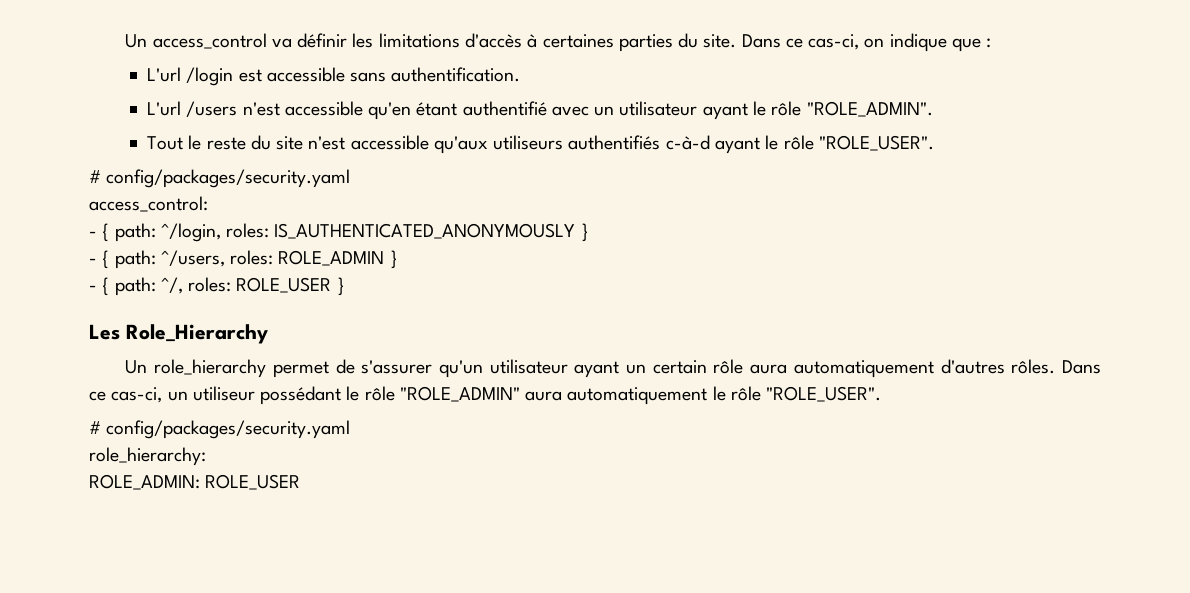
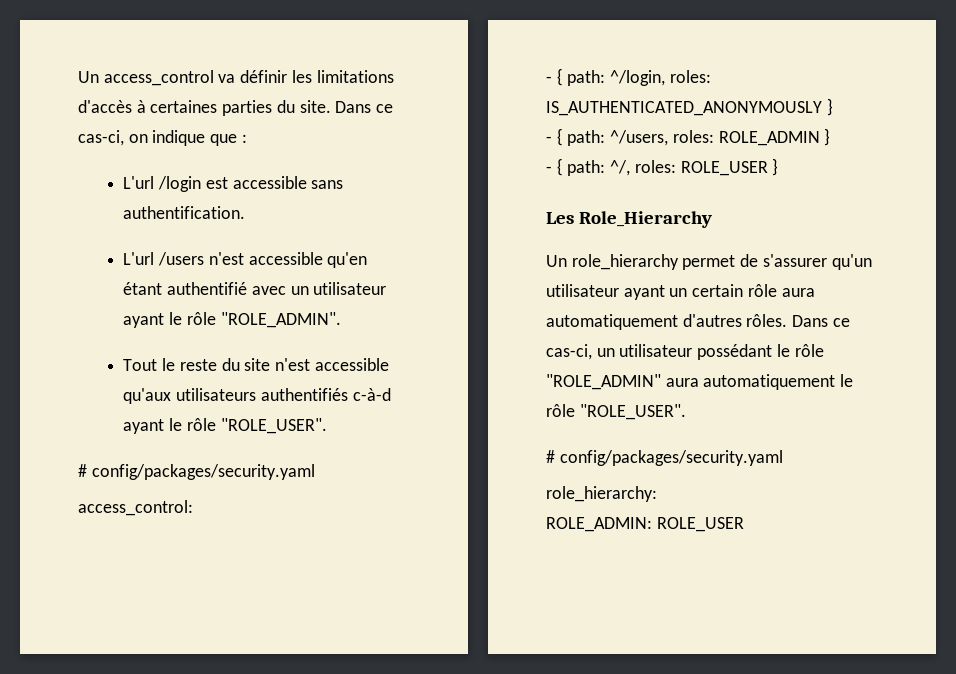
[493,135,564,150] utiliseurs -> [176,388,257,401] utilisateurs
[192,386,255,401] utiliseur -> [619,344,693,357] utilisateur

